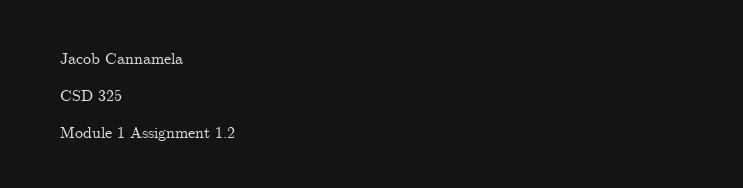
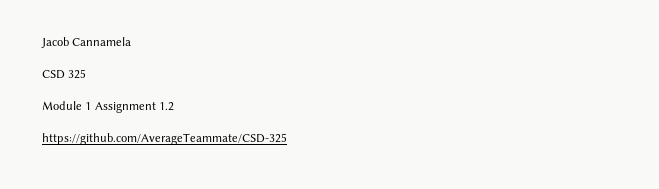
(235, 132) none -> [42,133,287,145] // https://github.com/AverageTeammate/CSD-325

